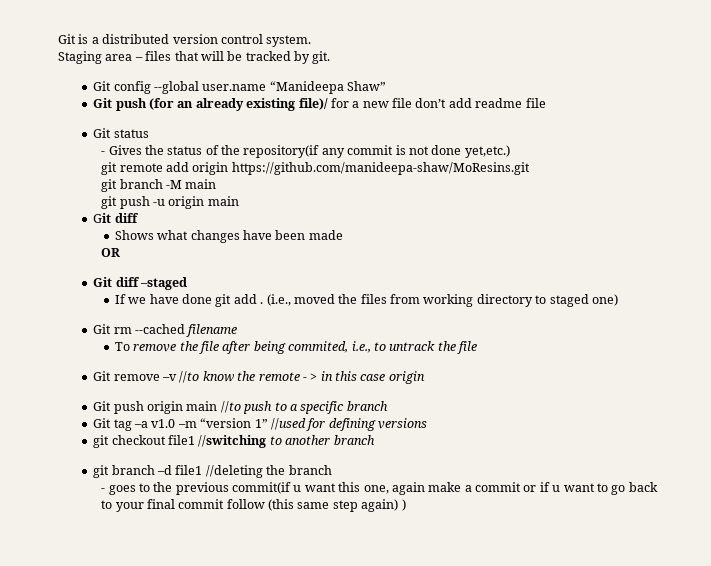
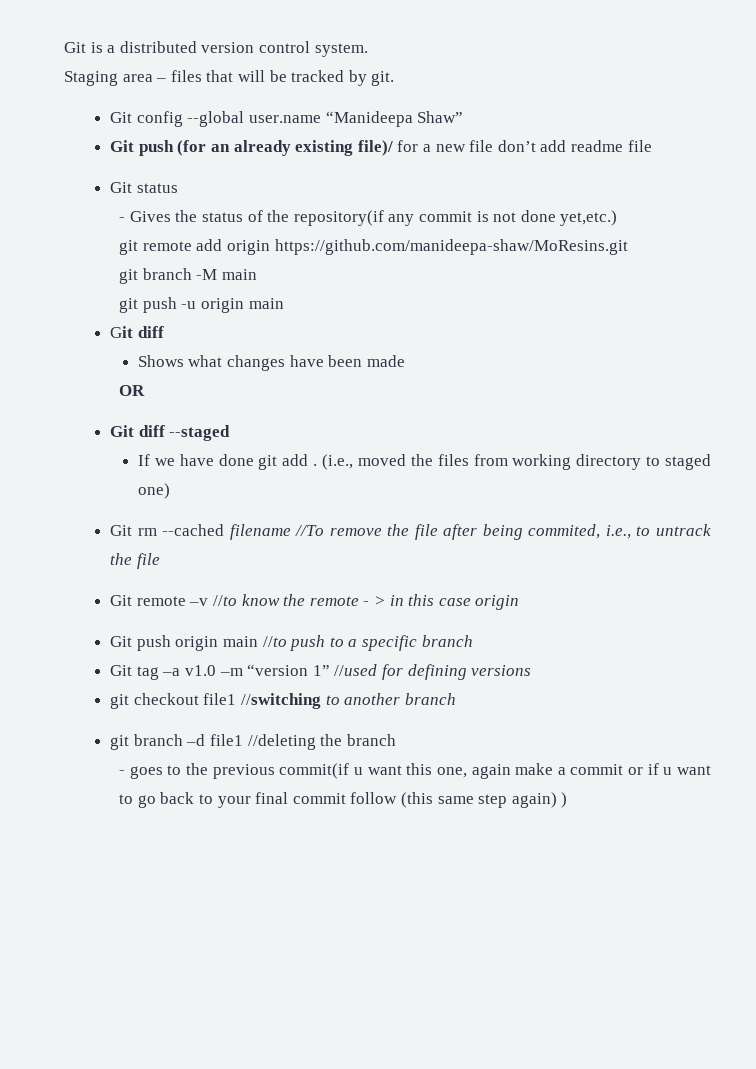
[140,277,188,290] –staged -> [169,425,231,441] --staged
[114,342,130,351] // To -> [295,525,325,536] //To
[113,374,160,381] remove -> [136,596,186,606] remote

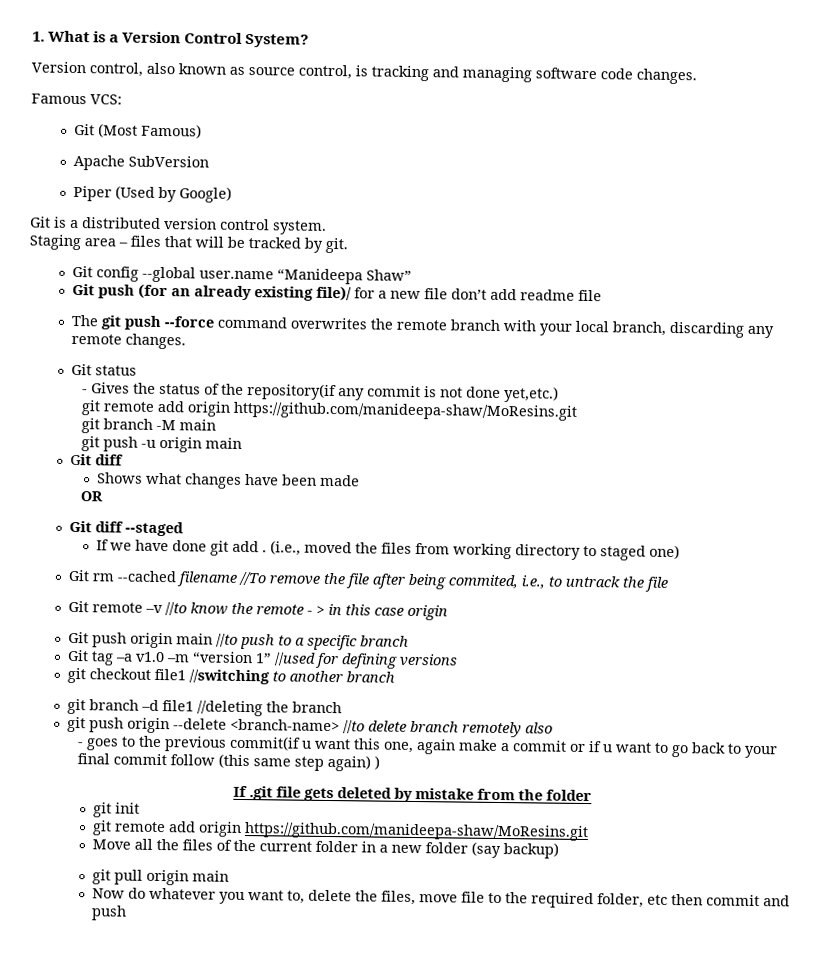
(64, 47) none -> [32,30,310,48] [31,61,697,85] [31,93,122,105] [73,123,202,139] [72,154,209,171] [72,185,232,203] 1. What is a Version Control System? // Version control, also known as source control, is tracking and managing software code changes. // Famous VCS: // Git (Most Famous) // Apache SubVersion // Piper (Used by Google) //
(652, 146) none -> [70,314,774,339] [70,333,186,350] // The git push --force command overwrites the remote branch with your local branch, discarding any remote changes.
(396, 740) none -> [66,716,553,738] // git push origin --delete <branch-name> //to delete branch remotely also
(568, 800) none -> [233,785,592,802] [92,802,140,818] [91,820,589,842] [91,838,559,859] [91,869,229,886] [91,887,790,909] [90,905,127,921] // If .git file gets deleted by mistake from the folder // git init // git remote add origin https://github.com/manideepa-shaw/MoResins.git // Move all the files of the current folder in a new folder (say backup) // git pull origin main // Now do whatever you want to, delete the files, move file to the required folder, etc then commit and push

